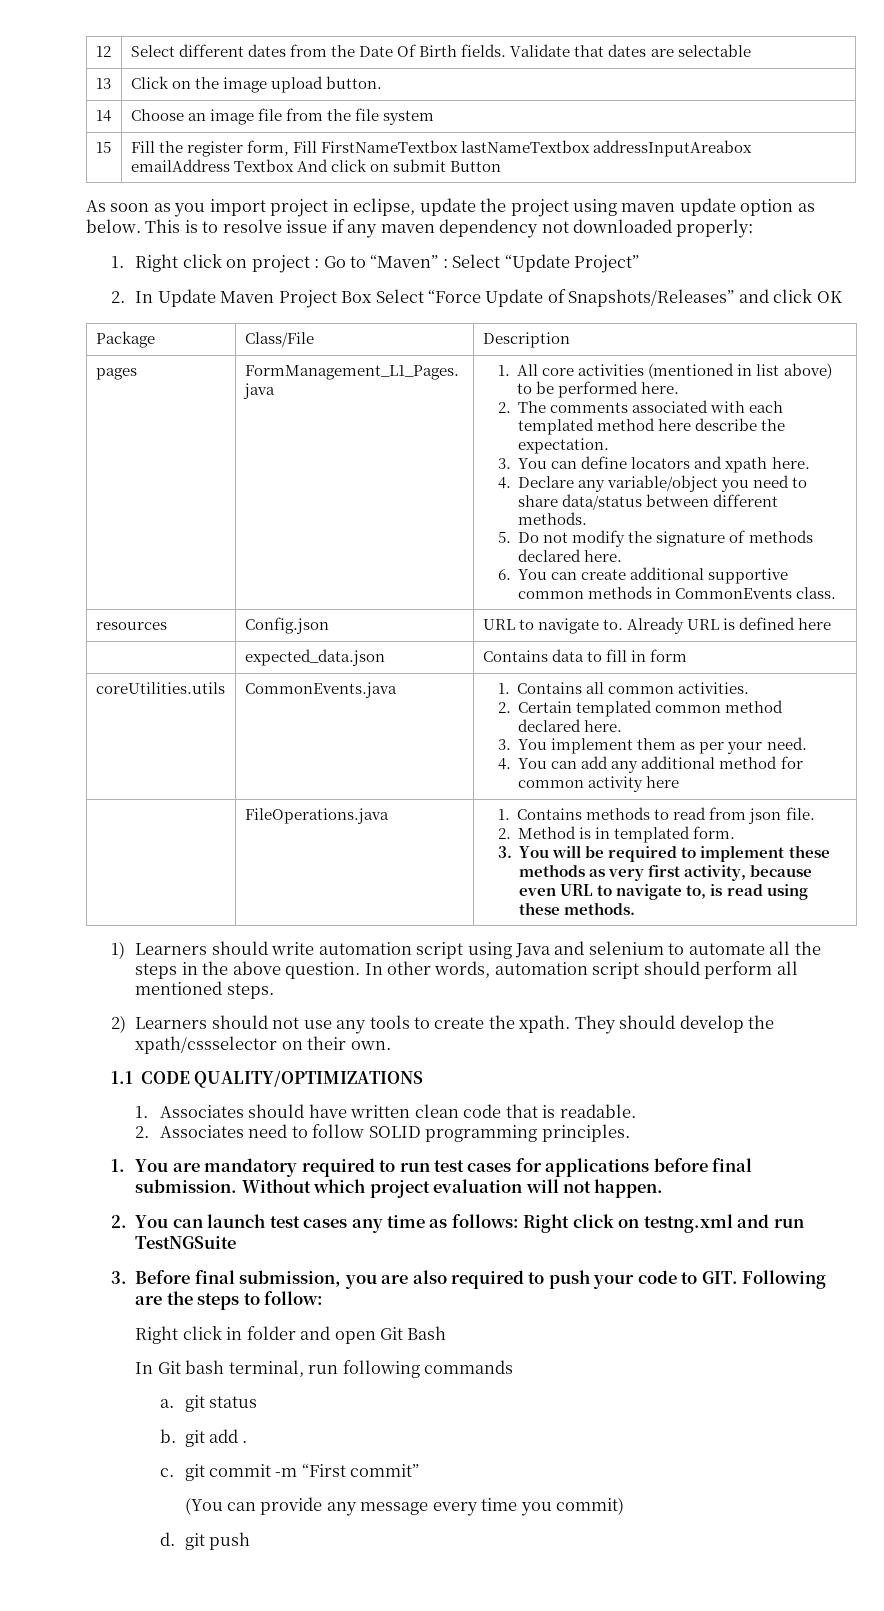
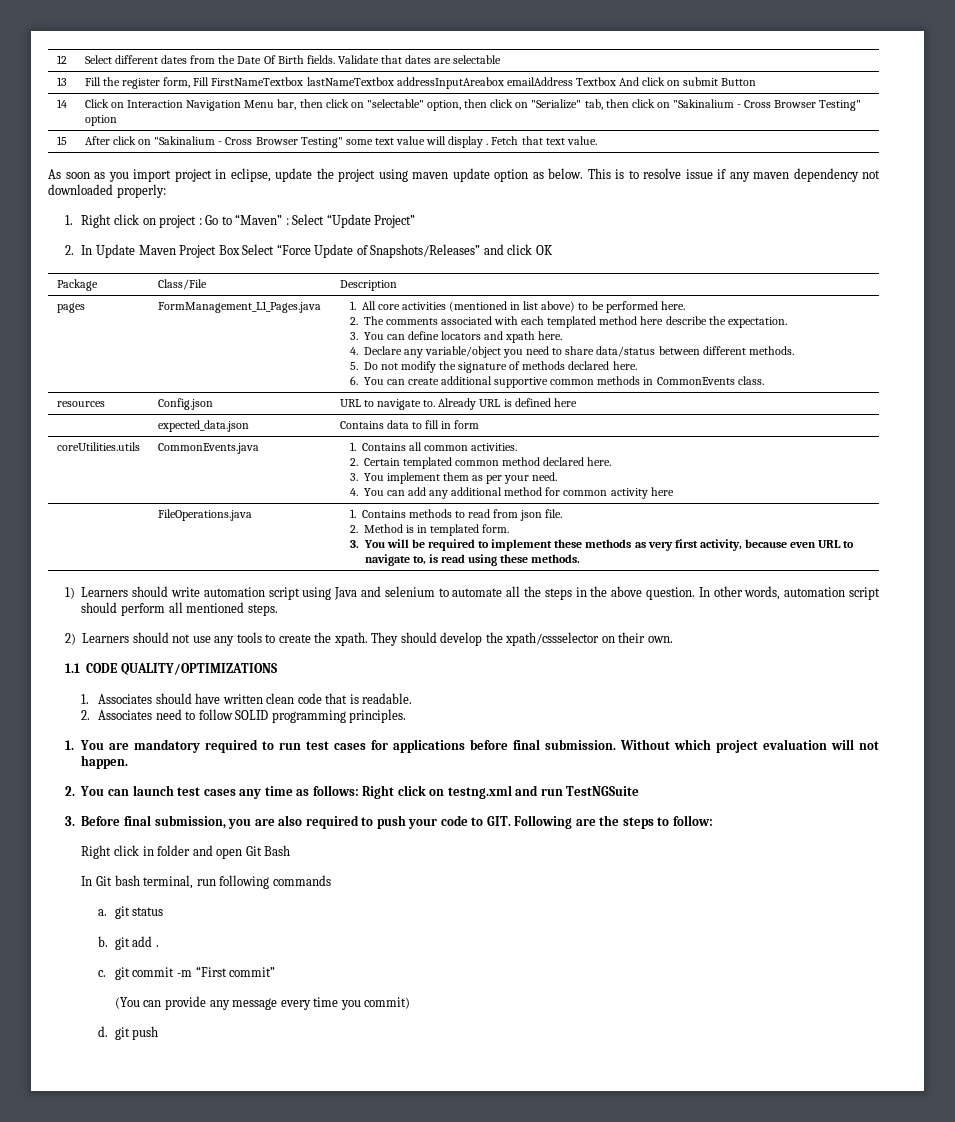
[130,76,383,93] [95,110,111,122] [130,108,435,125] [95,141,111,153] | Click on the image upload button. // 14 | Choose an image file from the file system // 15 -> (67, 81) none
(502, 166) none -> [56,99,67,108] [84,99,862,111] [84,115,117,126] [56,136,67,145] [84,136,597,148] // 14 | Click on Interaction Navigation Menu bar, then click on "selectable" option, then click on "Serialize" tab, then click on "Sakinalium - Cross Browser Testing" option // 15 | After click on "Sakinalium - Cross Browser Testing" some text value will display . Fetch that text value.

